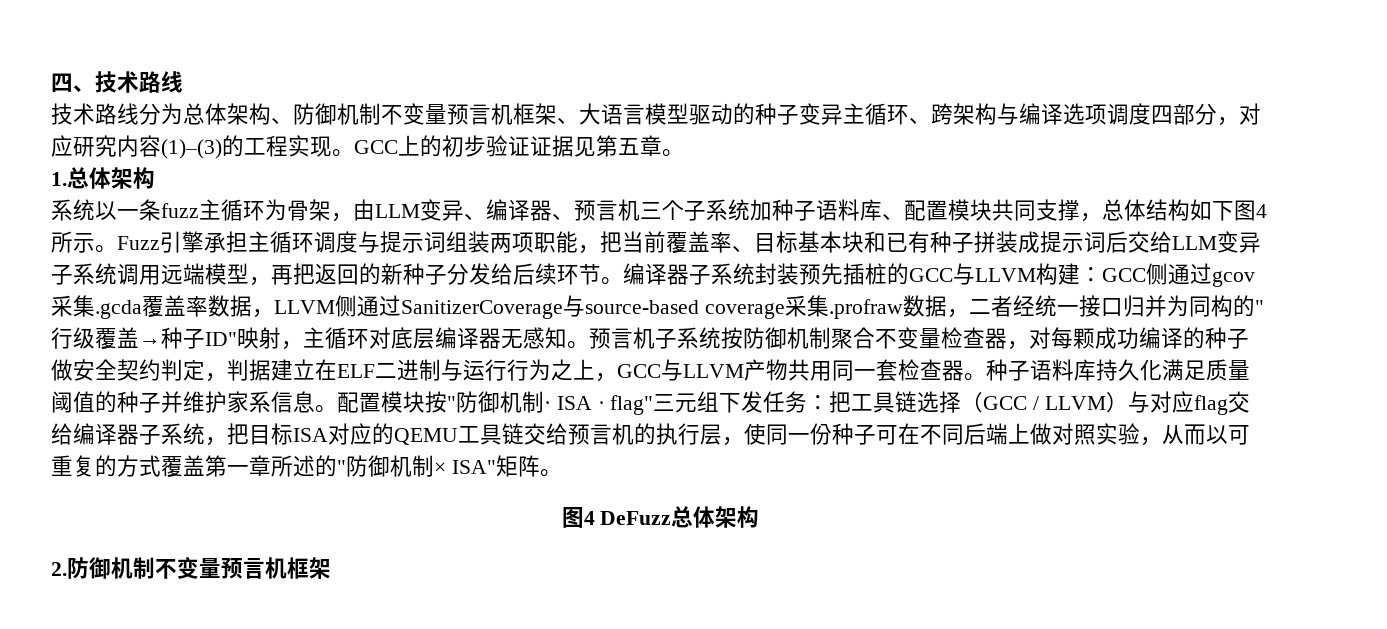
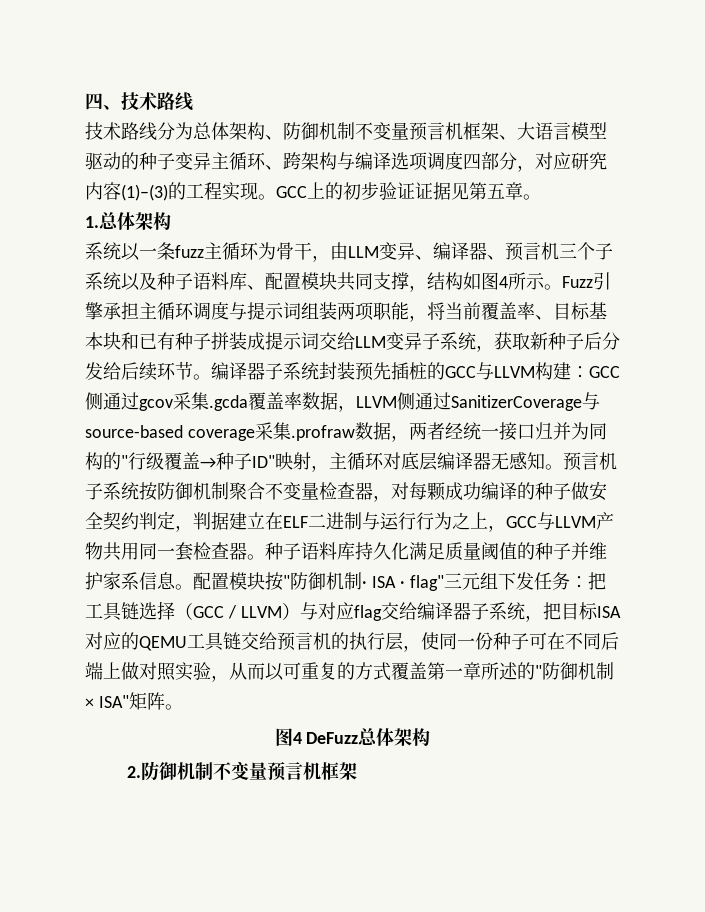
[309,199,331,221] 架 -> [294,242,312,260] 干
[750,199,772,221] 加 -> [121,272,157,291] 以及
[1102,199,1234,221] 总体结构如下 -> [427,272,481,290] 结构如
[600,231,622,253] 把 -> [427,302,445,320] 将
[1106,231,1128,253] 后 -> (319, 341) none
[117,263,447,286] 调用远端模型，再把返回的新种子 -> [476,332,602,352] ，获取新种子后
[968,299,991,314] 二 -> [408,422,427,440] 两

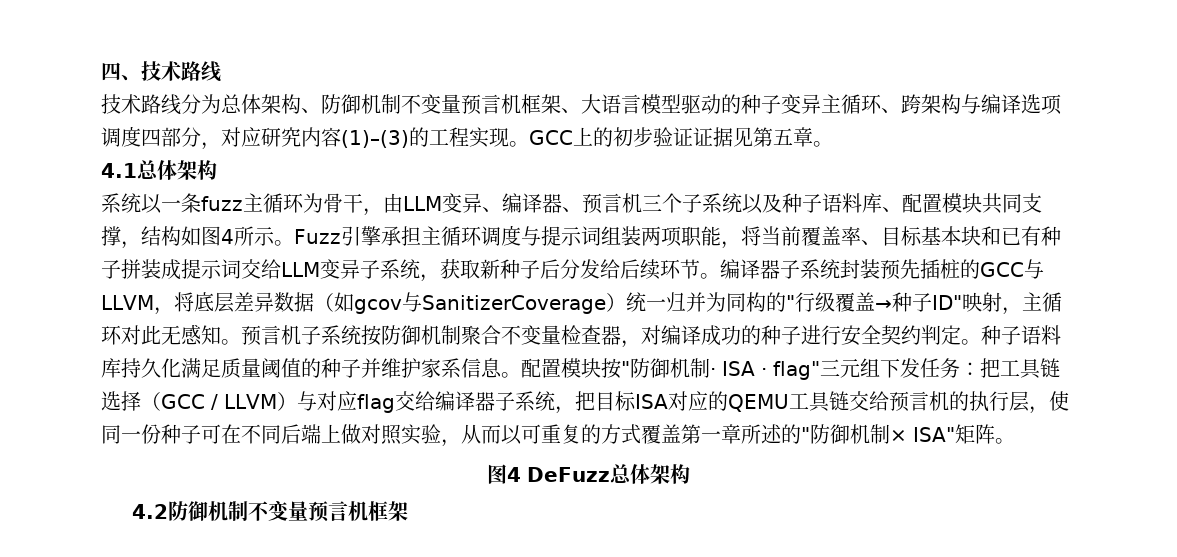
[85,216,99,228] 1. -> [101,163,137,178] 4.1
[535,362,620,380] [85,392,600,412] [85,422,535,442] 构建：GCC侧通过gcov采集.gcda覆盖率数据，LLVM侧通过SanitizerCoverage与source-based coverage采集.profraw数据，两者经统一接口 -> [153,292,666,315] ，将底层差异数据（如gcov与SanitizerCoverage）统一
[401,452,491,471] 底层编译器 -> [141,325,161,345] 此
[409,481,607,501] [85,511,614,532] [85,542,247,561] 每颗成功编译的种子做安全契约判定，判据建立在ELF二进制与运行行为之上，GCC与LLVM产物共用同一套检查器 -> [661,325,961,346] 编译成功的种子进行安全契约判定
[127,766,142,778] 2. -> [132,504,169,519] 4.2

